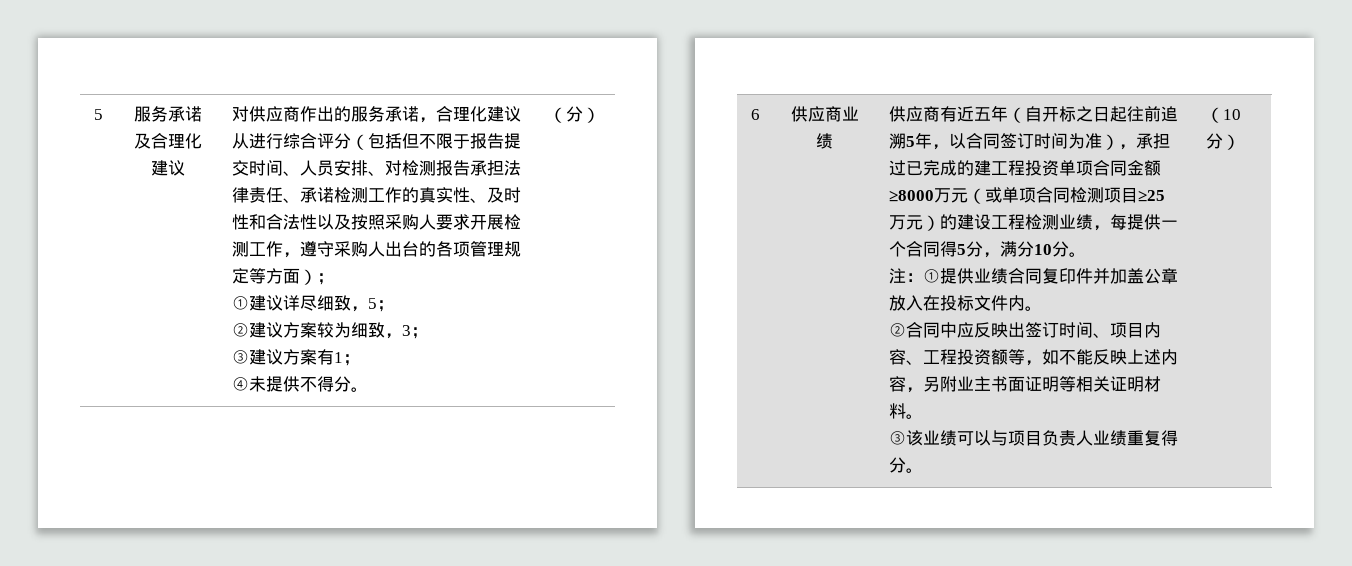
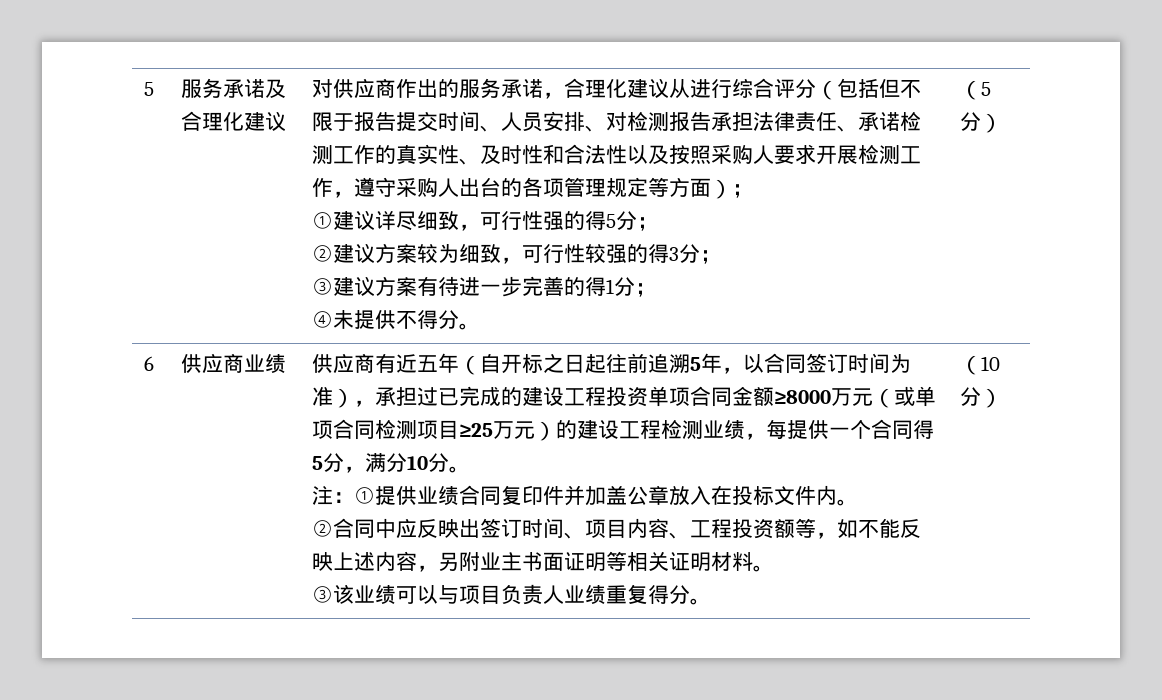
[367,298,377,309] 5 -> [479,211,637,230] 可行性强的得5分
[401,325,411,336] 3 -> [521,244,700,263] 可行性较强的得3分
[333,352,343,363] 1 -> [437,276,635,297] 待进一步完善的得1分
(566, 115) none -> [980,82,991,96] 5
(991, 168) none -> [542,387,564,406] 设

